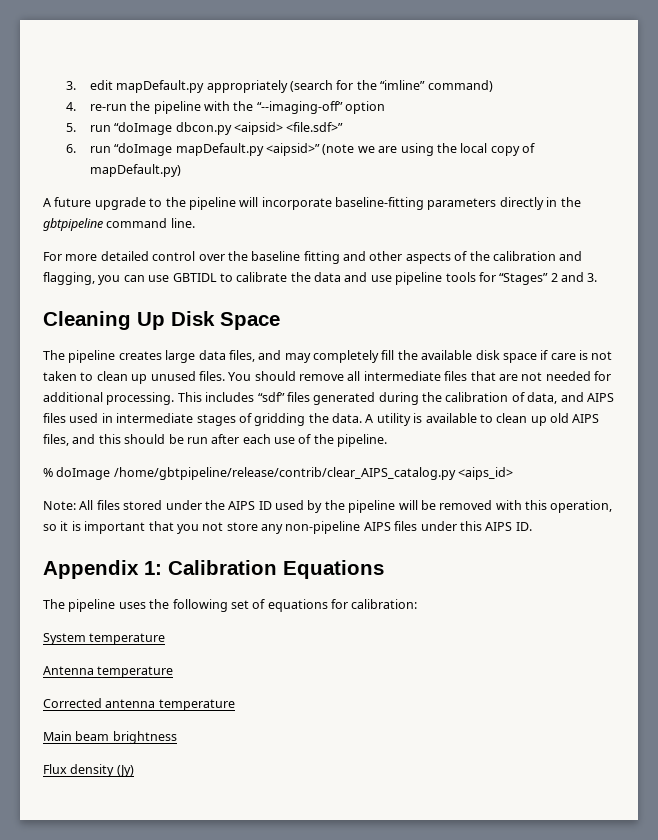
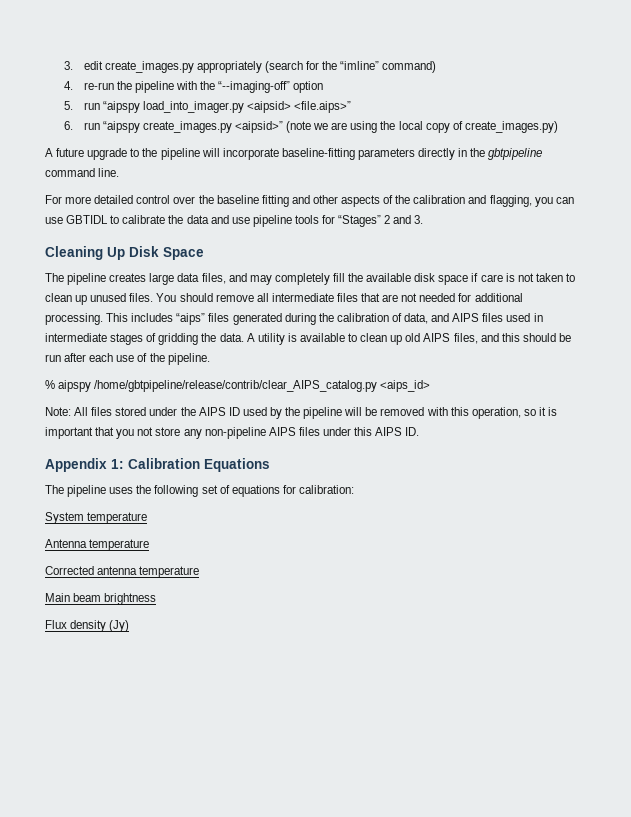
[116,80,205,93] mapDefault.py -> [104,61,194,73] create_images.py
[114,122,344,135] “doImage dbcon.py <aipsid> <file.sdf>” -> [102,101,351,113] “aipspy load_into_imager.py <aipsid> <file.aips>”
[114,143,264,156] “doImage mapDefault.py -> [102,121,232,133] “aipspy create_images.py
[89,164,181,177] mapDefault.py) -> [464,121,558,133] create_images.py)
[257,392,285,402] “sdf” -> [176,313,206,325] “aips”
[56,467,111,480] doImage -> [58,380,92,392] aipspy

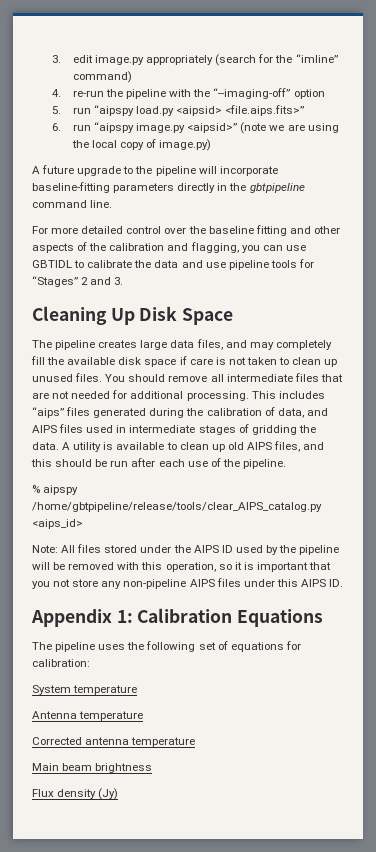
[104,61,194,73] create_images.py -> [95,55,145,65] image.py
[142,101,351,113] load_into_imager.py <aipsid> <file.aips>” -> [136,105,305,116] load.py <aipsid> <file.aips.fits>”
[142,121,232,133] create_images.py -> [136,123,186,133] image.py
[464,121,558,133] create_images.py) -> [159,139,212,151] image.py)
[94,380,378,392] /home/gbtpipeline/release/contrib/clear_AIPS_catalog.py -> [32,502,322,512] /home/gbtpipeline/release/tools/clear_AIPS_catalog.py

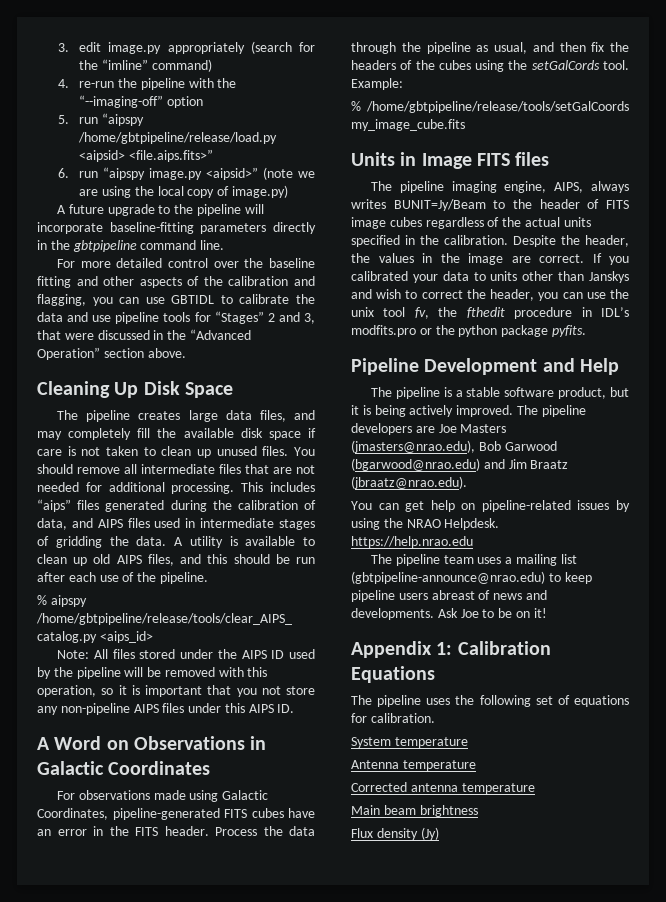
[136,106,175,116] load.py -> [78,132,278,144] /home/gbtpipeline/release/load.py
[114,277,124,285] 3. -> [304,313,315,324] [37,329,251,340] [37,347,186,360] 3, that were discussed in the “Advanced Operation” section above.
(344, 583) none -> [37,736,267,750] [37,761,211,775] [57,790,269,802] [37,808,315,820] [37,826,315,836] [351,42,629,54] [351,60,629,72] [351,78,403,90] [351,101,629,113] [351,119,465,131] [351,152,550,169] [371,181,629,193] [351,199,629,211] [351,217,591,229] [351,235,629,247] [351,253,629,265] [351,271,629,283] [351,289,629,301] [351,307,629,319] [351,325,586,337] [351,358,619,375] [371,387,629,399] [351,405,586,417] [351,423,507,435] [351,440,557,453] [351,458,569,471] [351,476,467,489] [351,500,630,512] [351,518,500,530] [351,536,473,548] [371,554,577,566] [351,571,592,584] [351,590,547,602] [351,608,547,620] // A Word on Observations in Galactic Coordinates // For observations made using Galactic Coordinates, pipeline-generated FITS cubes have an error in the FITS header. Process the data through the pipeline as usual, and then fix the headers of the cubes using the setGalCords tool. Example: // % /home/gbtpipeline/release/tools/setGalCoords my_image_cube.fits // Units in Image FITS files // The pipeline imaging engine, AIPS, always writes BUNIT=Jy/Beam to the header of FITS image cubes regardless of the actual units specified in the calibration. Despite the header, the values in the image are correct. If you calibrated your data to units other than Janskys and wish to correct the header, you can use the unix tool fv, the fthedit procedure in IDL’s modfits.pro or the python package pyfits. // Pipeline Development and Help // The pipeline is a stable software product, but it is being actively improved. The pipeline developers are Joe Masters (jmasters@nrao.edu), Bob Garwood (bgarwood@nrao.edu) and Jim Braatz (jbraatz@nrao.edu). // You can get help on pipeline-related issues by using the NRAO Helpdesk. // https://help.nrao.edu // The pipeline team uses a mailing list (gbtpipeline-announce@nrao.edu) to keep pipeline users abreast of news and developments. Ask Joe to be on it!
[32,659,90,667] calibration: -> [370,713,435,723] calibration.

